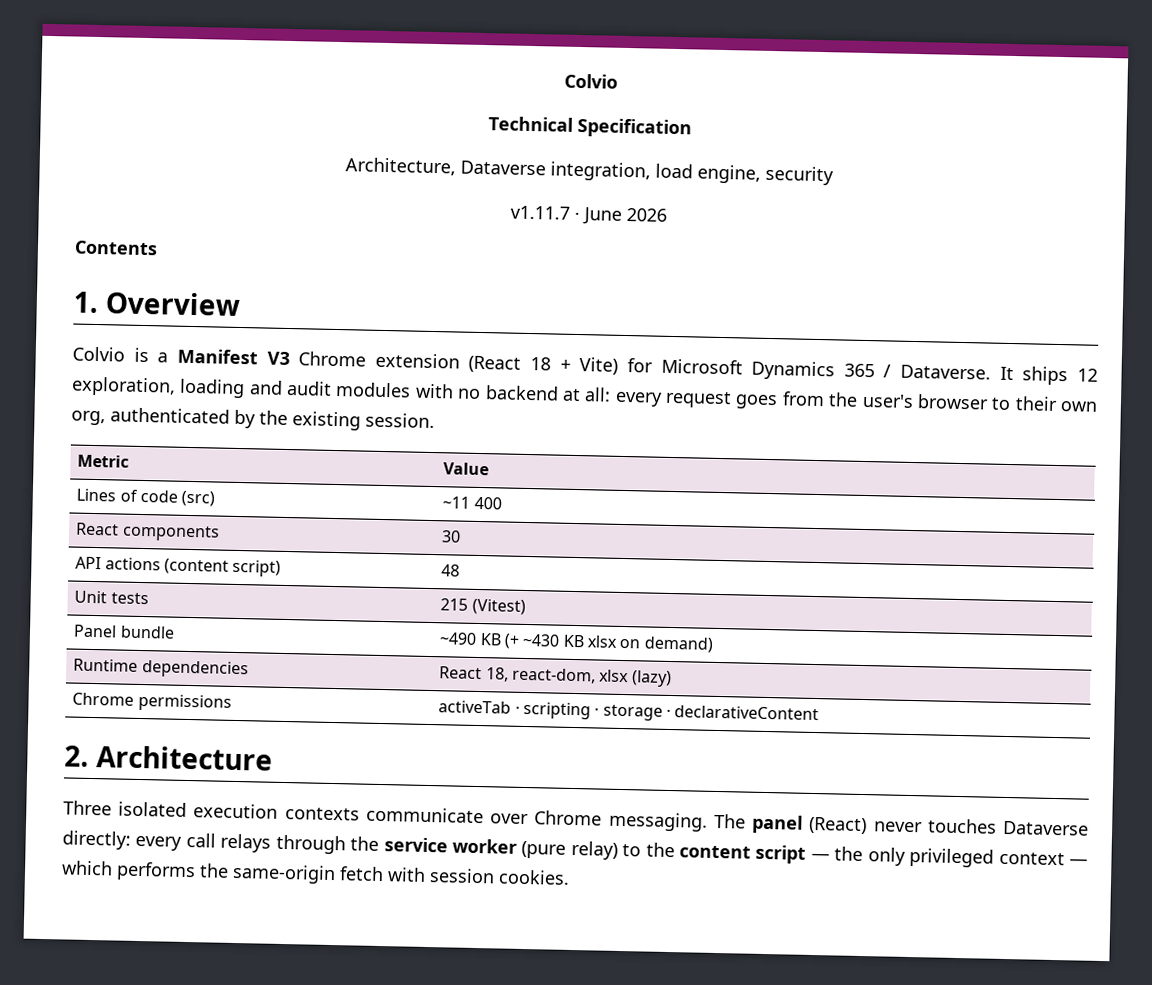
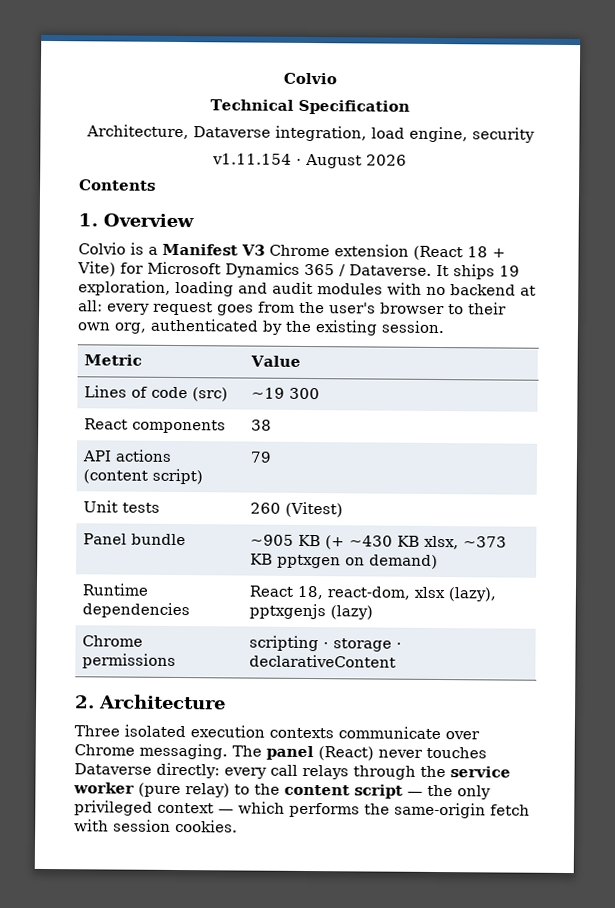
[509,205,622,225] v1.11.7 · June -> [212,153,362,169] v1.11.154 · August
[1077,368,1099,382] 12 -> [499,265,520,277] 19
[442,496,502,510] ~11 400 -> [251,387,321,400] ~19 300
[441,530,462,543] 30 -> [251,419,273,431] 38
[441,564,461,577] 48 -> [250,451,273,463] 79
[440,598,469,611] 215 -> [250,502,282,514] 260
[439,632,478,645] ~490 -> [250,534,295,546] ~905
[587,635,619,648] xlsx -> [424,535,508,550] [250,553,342,569] xlsx, ~373 KB pptxgen
(630, 676) none -> [448,587,497,602] [249,603,327,620] (lazy), pptxgenjs
[438,700,520,714] activeTab · -> (177, 661) none

